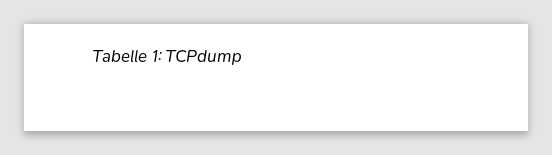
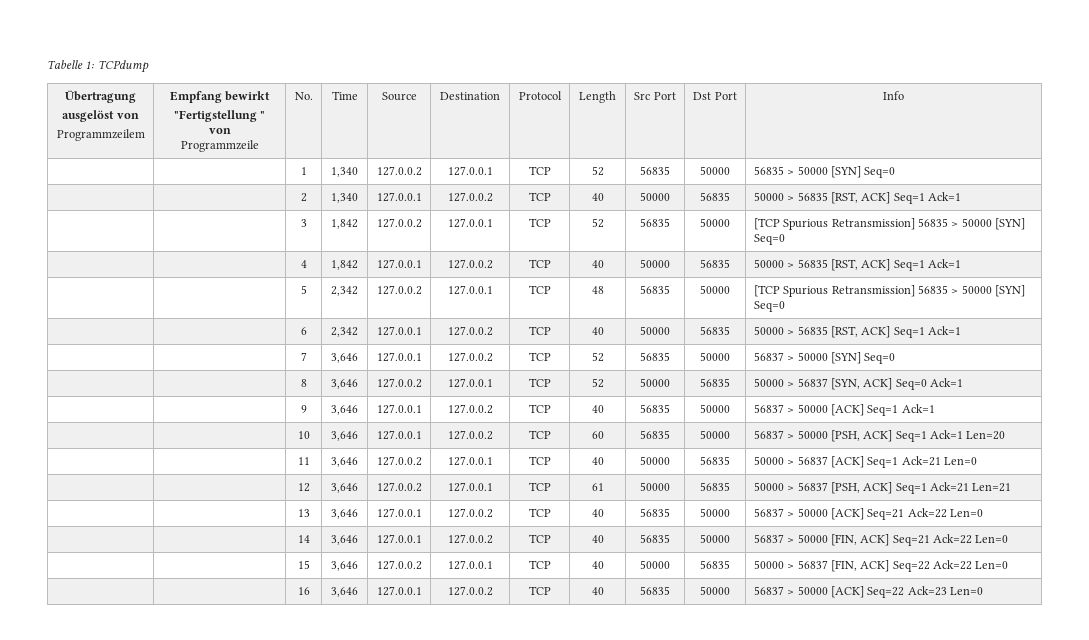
(243, 57) none -> [65,90,136,103] [62,110,139,122] [56,129,145,141] [169,91,271,103] [173,110,266,122] [208,128,231,134] [180,140,259,152] [294,92,313,100] [331,91,358,100] [381,92,417,101] [440,92,500,100] [518,91,562,100] [579,91,616,103] [634,92,676,100] [693,92,737,100] [883,91,904,100] [300,167,307,175] [331,167,358,177] [376,166,422,176] [447,166,493,176] [528,166,551,175] [591,166,604,176] [640,166,670,175] [700,166,730,175] [753,166,896,178] [300,193,307,202] [331,193,358,203] [376,192,422,202] [447,192,493,202] [528,192,551,201] [591,193,604,201] [640,192,670,201] [700,192,730,201] [753,192,962,204] [300,219,307,227] [331,219,358,229] [376,218,422,228] [447,218,493,228] [528,218,551,227] [591,218,604,228] [640,218,670,227] [700,218,730,227] [753,218,1026,230] [753,234,785,245] [300,260,307,268] [331,260,358,270] [376,259,422,269] [447,259,493,269] [528,259,551,268] [591,260,604,268] [640,259,670,268] [700,259,730,268] [753,259,962,271] [300,285,307,294] [331,286,358,296] [376,285,422,295] [447,285,493,295] [528,285,551,294] [591,286,604,294] [640,285,670,294] [700,285,730,294] [753,285,1026,297] [753,301,785,312] [300,327,307,335] [331,327,358,337] [376,326,422,336] [447,326,493,336] [528,326,551,335] [591,327,604,335] [640,326,670,335] [700,326,730,335] [753,326,962,338] [300,352,307,361] [331,353,358,363] [376,352,422,362] [447,352,493,362] [528,352,551,361] [591,352,604,362] [640,352,670,361] [700,352,730,361] [753,352,896,364] [300,379,307,387] [331,379,358,389] [376,378,422,388] [447,378,493,388] [528,378,551,387] [591,378,604,388] [640,378,670,387] [700,378,730,387] [753,378,964,390] [300,405,307,413] [331,405,358,415] [376,404,422,414] [447,404,493,414] [528,404,551,413] [591,405,604,413] [640,404,670,413] [700,404,730,413] [753,404,935,416] [297,431,310,439] [331,431,358,441] [376,430,422,440] [447,430,493,440] [528,430,551,439] [591,431,604,439] [640,430,670,439] [700,430,730,439] [753,430,1006,442] [297,457,310,465] [331,457,358,467] [376,456,422,466] [447,456,493,466] [528,456,551,465] [591,457,604,465] [640,456,670,465] [700,456,730,465] [753,456,978,468] [297,483,310,492] [331,483,358,493] [376,482,422,492] [447,482,493,492] [528,482,551,491] [591,483,604,491] [640,482,670,491] [700,482,730,491] [753,482,1012,494] [297,509,310,517] [331,509,358,519] [376,508,422,518] [447,508,493,518] [528,508,551,517] [591,509,604,517] [640,508,670,517] [700,508,730,517] [753,508,984,520] [297,535,310,543] [331,535,358,545] [376,534,422,544] [447,534,493,544] [528,534,551,543] [591,535,604,543] [640,534,670,543] [700,534,730,543] [753,534,1009,546] [297,560,310,569] [331,561,358,571] [376,560,422,570] [447,560,493,570] [528,560,551,569] [591,561,604,569] [640,560,670,569] [700,560,730,569] [753,560,1009,572] [297,587,310,595] [331,587,358,597] [376,586,422,596] [447,586,493,596] [528,586,551,595] [591,587,604,595] [640,586,670,595] [700,586,730,595] [753,586,984,598] // Übertragung // ausgelöst von // Programmzeilem | Empfang bewirkt // "Fertigstellung " von // Programmzeile | No. | Time | Source | Destination | Protocol | Length | Src Port | Dst Port | Info // | | 1 | 1,340 | 127.0.0.2 | 127.0.0.1 | TCP | 52 | 56835 | 50000 | 56835 > 50000 [SYN] Seq=0 // | | 2 | 1,340 | 127.0.0.1 | 127.0.0.2 | TCP | 40 | 50000 | 56835 | 50000 > 56835 [RST, ACK] Seq=1 Ack=1 // | | 3 | 1,842 | 127.0.0.2 | 127.0.0.1 | TCP | 52 | 56835 | 50000 | [TCP Spurious Retransmission] 56835 > 50000 [SYN] Seq=0 // | | 4 | 1,842 | 127.0.0.1 | 127.0.0.2 | TCP | 40 | 50000 | 56835 | 50000 > 56835 [RST, ACK] Seq=1 Ack=1 // | | 5 | 2,342 | 127.0.0.2 | 127.0.0.1 | TCP | 48 | 56835 | 50000 | [TCP Spurious Retransmission] 56835 > 50000 [SYN] Seq=0 // | | 6 | 2,342 | 127.0.0.1 | 127.0.0.2 | TCP | 40 | 50000 | 56835 | 50000 > 56835 [RST, ACK] Seq=1 Ack=1 // | | 7 | 3,646 | 127.0.0.1 | 127.0.0.2 | TCP | 52 | 56835 | 50000 | 56837 > 50000 [SYN] Seq=0 // | | 8 | 3,646 | 127.0.0.2 | 127.0.0.1 | TCP | 52 | 50000 | 56835 | 50000 > 56837 [SYN, ACK] Seq=0 Ack=1 // | | 9 | 3,646 | 127.0.0.1 | 127.0.0.2 | TCP | 40 | 56835 | 50000 | 56837 > 50000 [ACK] Seq=1 Ack=1 // | | 10 | 3,646 | 127.0.0.1 | 127.0.0.2 | TCP | 60 | 56835 | 50000 | 56837 > 50000 [PSH, ACK] Seq=1 Ack=1 Len=20 // | | 11 | 3,646 | 127.0.0.2 | 127.0.0.1 | TCP | 40 | 50000 | 56835 | 50000 > 56837 [ACK] Seq=1 Ack=21 Len=0 // | | 12 | 3,646 | 127.0.0.2 | 127.0.0.1 | TCP | 61 | 50000 | 56835 | 50000 > 56837 [PSH, ACK] Seq=1 Ack=21 Len=21 // | | 13 | 3,646 | 127.0.0.1 | 127.0.0.2 | TCP | 40 | 56835 | 50000 | 56837 > 50000 [ACK] Seq=21 Ack=22 Len=0 // | | 14 | 3,646 | 127.0.0.1 | 127.0.0.2 | TCP | 40 | 56835 | 50000 | 56837 > 50000 [FIN, ACK] Seq=21 Ack=22 Len=0 // | | 15 | 3,646 | 127.0.0.2 | 127.0.0.1 | TCP | 40 | 50000 | 56835 | 50000 > 56837 [FIN, ACK] Seq=22 Ack=22 Len=0 // | | 16 | 3,646 | 127.0.0.1 | 127.0.0.2 | TCP | 40 | 56835 | 50000 | 56837 > 50000 [ACK] Seq=22 Ack=23 Len=0

